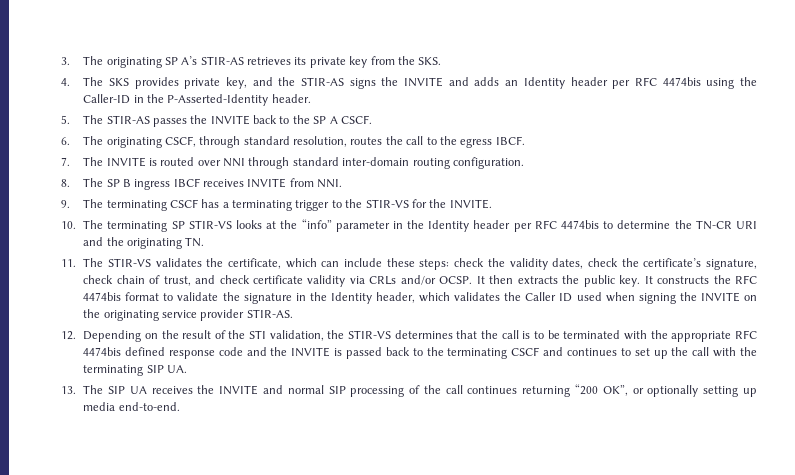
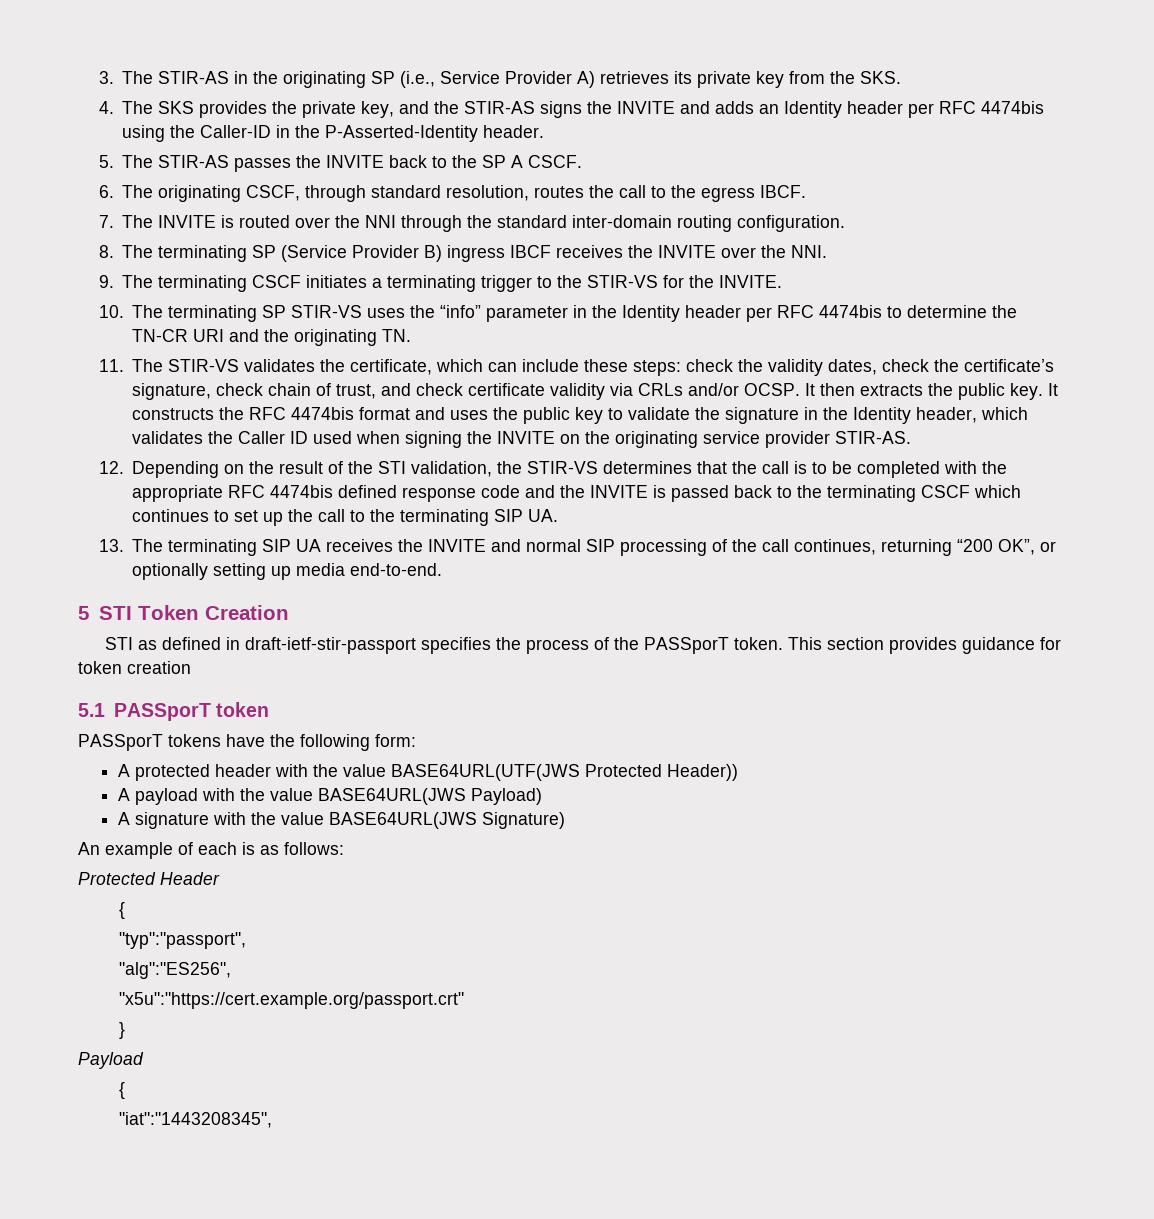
[106,56,244,68] originating SP A’s STIR-AS -> [158,71,596,88] STIR-AS in the originating SP (i.e., Service Provider A)
(179, 83) none -> [272,101,298,114] the
(221, 163) none -> [335,215,361,228] the
(290, 163) none -> [467,215,493,228] the
[106,178,314,190] SP B ingress IBCF receives INVITE from -> [158,245,787,262] terminating SP (Service Provider B) ingress IBCF receives the INVITE over the
[201,199,220,208] has -> [306,275,368,288] initiates
[235,220,277,229] looks at -> [367,308,406,318] uses
(160, 296) none -> [415,407,604,424] and uses the public key
[563,330,621,339] terminated -> [857,461,941,478] completed
[543,347,564,356] and -> [974,485,1022,498] which
[713,347,737,357] with -> [350,510,366,522] to
(104, 389) none -> [168,539,258,556] terminating
[467,386,518,394] continues -> [794,539,877,555] continues,
(180, 406) none -> [78,605,289,620] [105,637,1062,654] [78,661,191,674] [78,702,270,721] [78,734,416,751] [117,764,738,781] [117,788,542,805] [117,812,565,829] [78,842,344,859] [78,872,220,885] [119,902,126,919] [119,932,247,949] [119,962,232,979] [119,992,465,1009] [119,1022,126,1039] [78,1052,144,1069] [119,1082,126,1099] [119,1112,273,1128] // 5 STI Token Creation // STI as defined in draft-ietf-stir-passport specifies the process of the PASSporT token. This section provides guidance for token creation // 5.1 PASSporT token // PASSporT tokens have the following form: // A protected header with the value BASE64URL(UTF(JWS Protected Header)) // A payload with the value BASE64URL(JWS Payload) // A signature with the value BASE64URL(JWS Signature) // An example of each is as follows: // Protected Header // { // "typ":"passport", // "alg":"ES256", // "x5u":"https://cert.example.org/passport.crt" // } // Payload // { // "iat":"1443208345",

